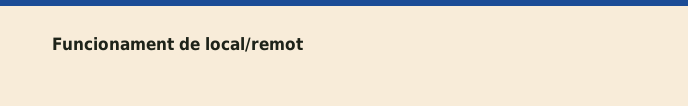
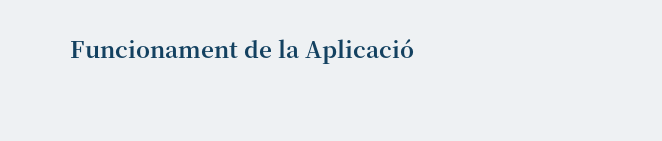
[204,37,303,52] local/remot -> [278,39,415,64] la Aplicació

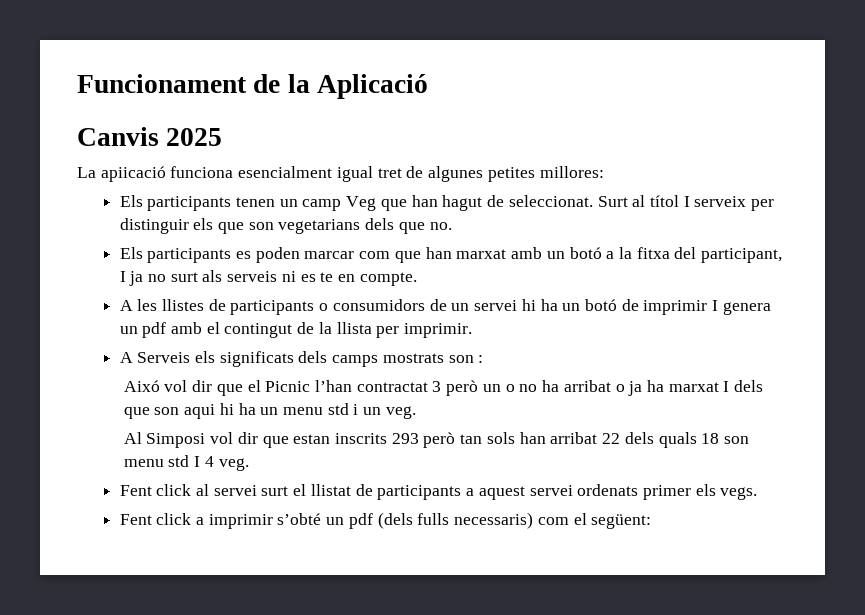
(415, 51) none -> [77,127,223,146] [77,166,604,182] [119,195,775,211] [119,218,452,234] [119,247,783,263] [119,270,417,286] [119,299,771,315] [119,322,473,338] [119,351,484,367] [123,380,764,396] [123,403,416,419] [123,432,749,448] [123,455,249,471] [119,484,758,500] [119,512,652,529] // Canvis 2025 // La apiicació funciona esencialment igual tret de algunes petites millores: // Els participants tenen un camp Veg que han hagut de seleccionat. Surt al títol I serveix per distinguir els que son vegetarians dels que no. // Els participants es poden marcar com que han marxat amb un botó a la fitxa del participant, I ja no surt als serveis ni es te en compte. // A les llistes de participants o consumidors de un servei hi ha un botó de imprimir I genera un pdf amb el contingut de la llista per imprimir. // A Serveis els significats dels camps mostrats son : // Aixó vol dir que el Picnic l’han contractat 3 però un o no ha arribat o ja ha marxat I dels que son aqui hi ha un menu std i un veg. // Al Simposi vol dir que estan inscrits 293 però tan sols han arribat 22 dels quals 18 son menu std I 4 veg. // Fent click al servei surt el llistat de participants a aquest servei ordenats primer els vegs. // Fent click a imprimir s’obté un pdf (dels fulls necessaris) com el següent:

